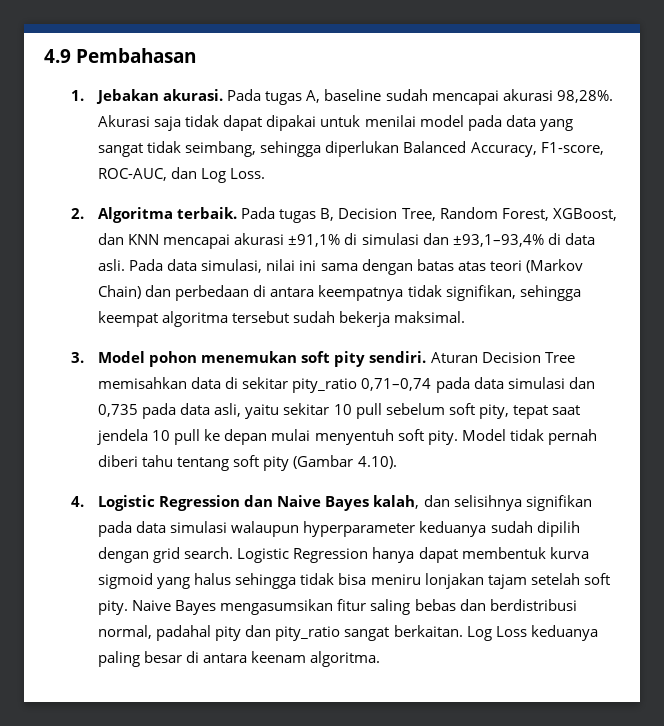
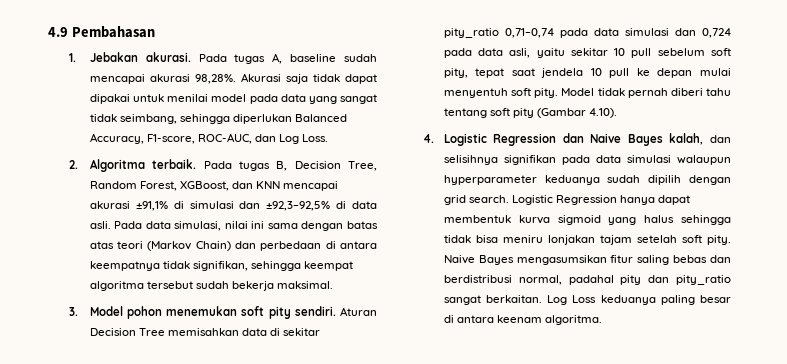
[452,234,544,247] ±93,1–93,4% -> [266,201,331,211] ±92,3–92,5%
[98,404,139,417] 0,735 -> [702,28,731,38] 0,724

